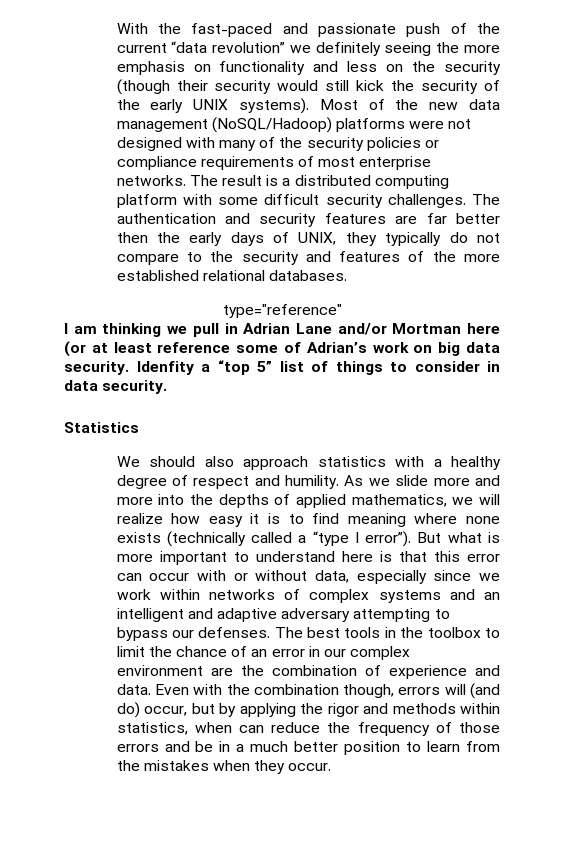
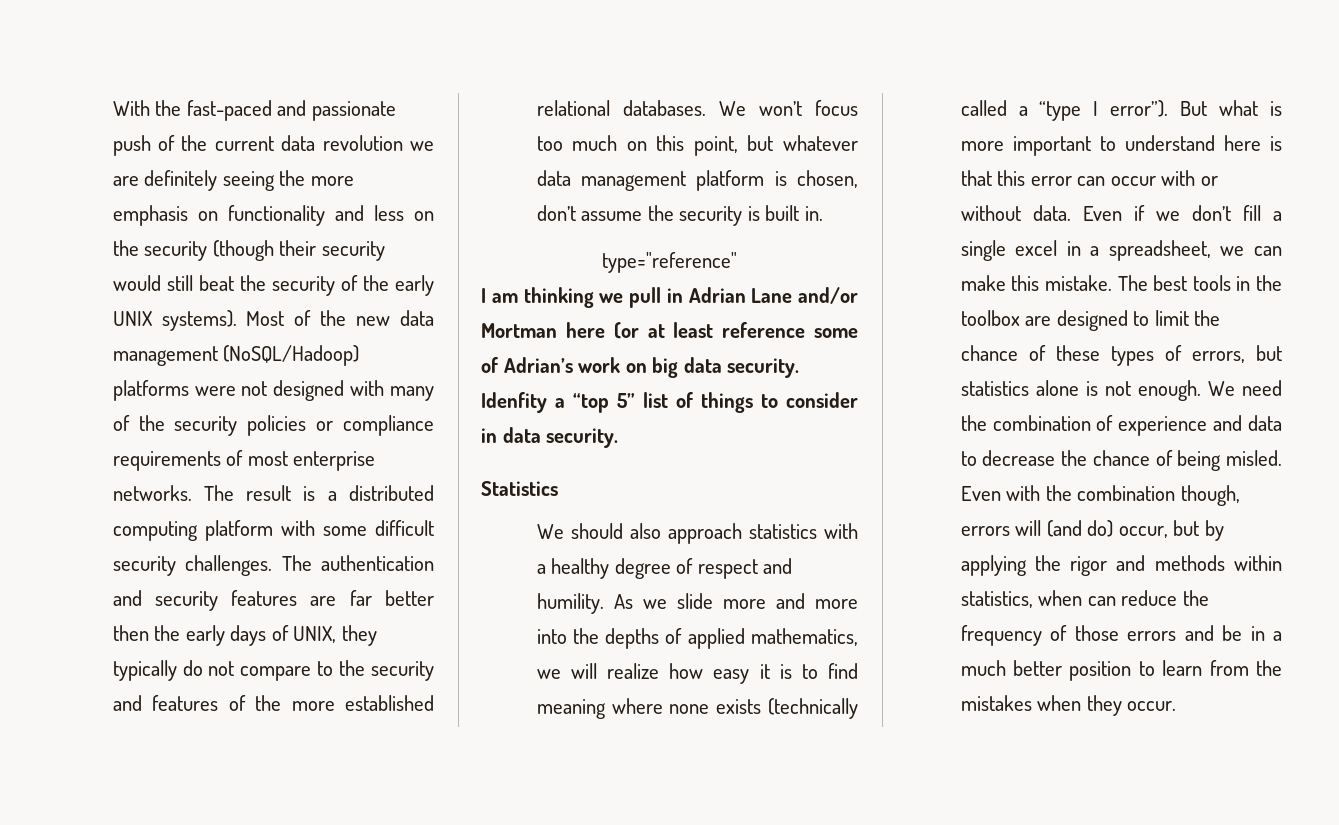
[171,41,311,53] “data revolution” we -> [281,135,434,151] [112,176,139,186] data revolution we are
[356,80,385,91] kick -> [198,275,234,291] beat
(347, 275) none -> [718,100,858,116] [536,135,858,156] [536,170,858,191] [536,205,823,226] We won’t focus too much on this point, but whatever data management platform is chosen, don’t assume the security is built in.
[314,570,500,584] [116,589,500,603] [116,608,450,622] [116,627,271,641] data, especially since we work within networks of complex systems and an intelligent and adaptive adversary attempting to bypass our defenses. -> [1032,205,1282,221] [960,240,1282,261] [960,275,1112,291] data. Even if we don’t fill a single excel in a spreadsheet, we can make this mistake.
(481, 632) none -> [1025,310,1128,331] are designed
[251,646,411,660] [116,665,233,676] an error in our complex environment are -> [1055,345,1282,366] [960,380,1282,401] these types of errors, but statistics alone is not enough. We need
[116,684,151,695] data. -> [1248,415,1282,431] [960,450,1282,471] data to decrease the chance of being misled.

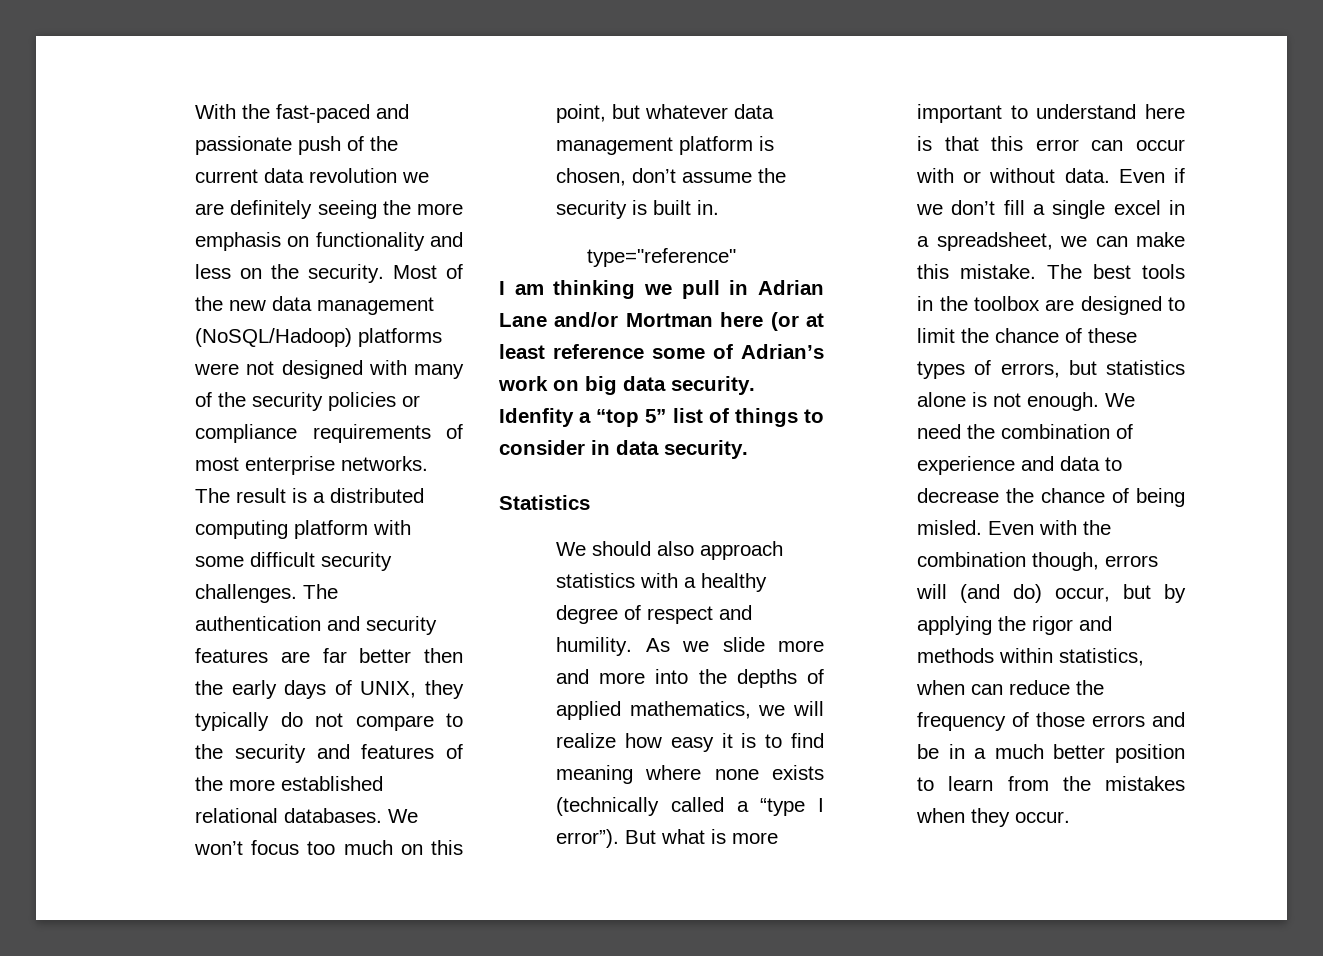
[144,240,385,261] [112,275,434,296] [112,310,237,331] security (though their security would still beat the security of the early UNIX systems). -> [308,264,385,283] security.

